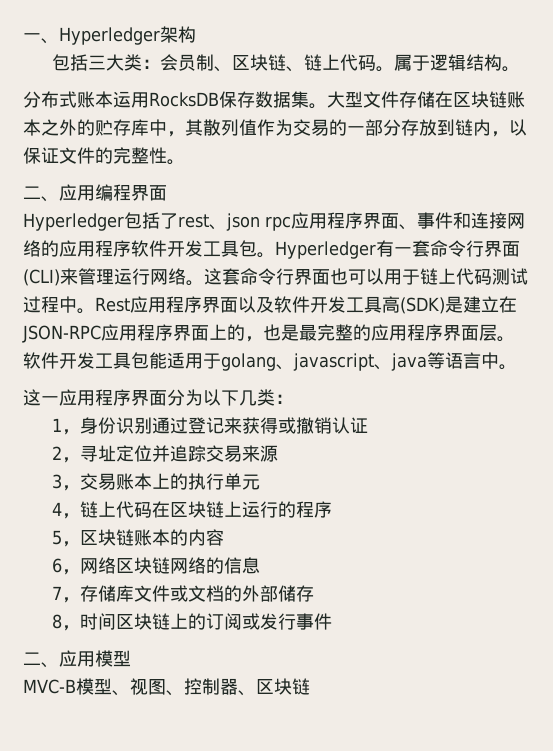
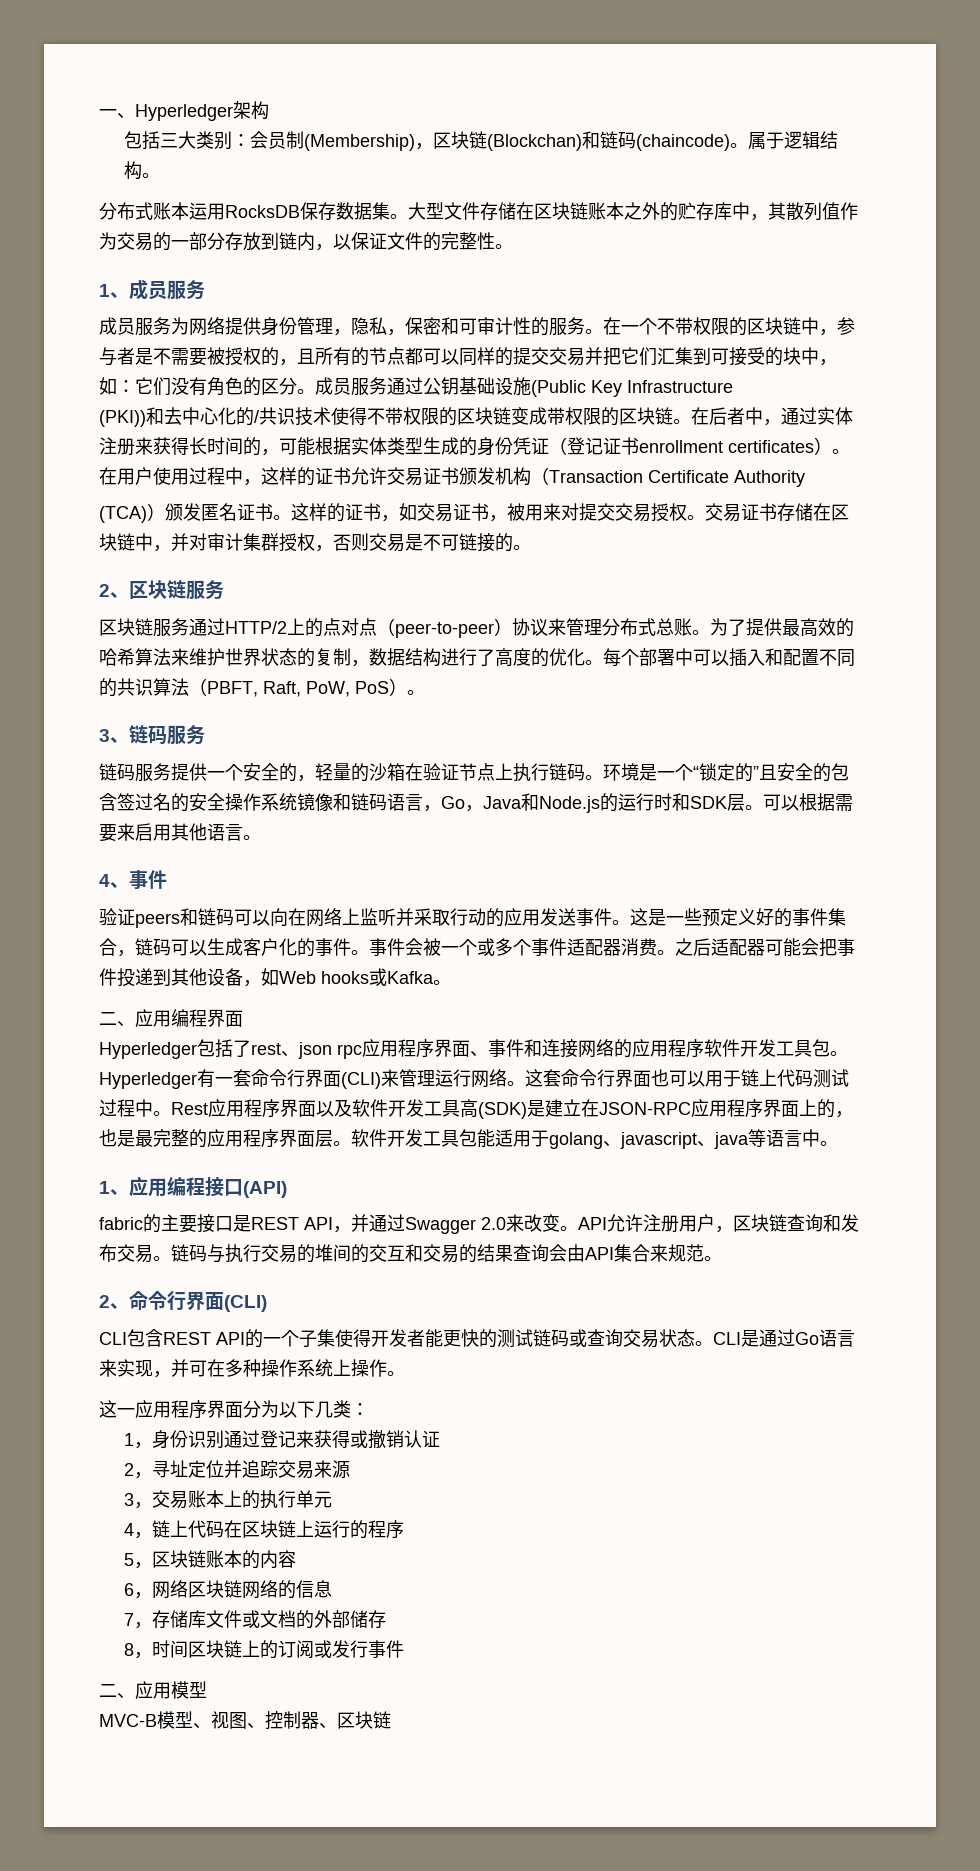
(143, 62) none -> [213,131,232,150] 别
[214,54,377,72] 、区块链、链上代码 -> [303,131,730,151] (Membership)，区块链(Blockchan)和链码(chaincode)
(185, 162) none -> [99,279,205,300] [99,317,855,336] [99,347,837,366] [99,377,733,397] [99,407,853,427] [99,437,850,456] [99,467,805,487] [99,503,849,523] [99,533,531,552] [99,580,224,600] [99,618,854,638] [99,648,855,667] [99,678,425,697] [99,725,205,745] [99,763,849,782] [99,793,853,813] [99,823,261,842] [99,870,167,889] [99,908,846,928] [99,938,855,957] [99,968,451,987] // 1、成员服务 // 成员服务为网络提供身份管理，隐私，保密和可审计性的服务。在一个不带权限的区块链中，参与者是不需要被授权的，且所有的节点都可以同样的提交交易并把它们汇集到可接受的块中，如：它们没有角色的区分。成员服务通过公钥基础设施(Public Key Infrastructure // (PKI))和去中心化的/共识技术使得不带权限的区块链变成带权限的区块链。在后者中，通过实体注册来获得长时间的，可能根据实体类型生成的身份凭证（登记证书enrollment certificates）。在用户使用过程中，这样的证书允许交易证书颁发机构（Transaction Certificate Authority // (TCA)）颁发匿名证书。这样的证书，如交易证书，被用来对提交交易授权。交易证书存储在区块链中，并对审计集群授权，否则交易是不可链接的。 // 2、区块链服务 // 区块链服务通过HTTP/2上的点对点（peer-to-peer）协议来管理分布式总账。为了提供最高效的哈希算法来维护世界状态的复制，数据结构进行了高度的优化。每个部署中可以插入和配置不同的共识算法（PBFT, Raft, PoW, PoS）。 // 3、链码服务 // 链码服务提供一个安全的，轻量的沙箱在验证节点上执行链码。环境是一个“锁定的”且安全的包含签过名的安全操作系统镜像和链码语言，Go，Java和Node.js的运行时和SDK层。可以根据需要来启用其他语言。 // 4、事件 // 验证peers和链码可以向在网络上监听并采取行动的应用发送事件。这是一些预定义好的事件集合，链码可以生成客户化的事件。事件会被一个或多个事件适配器消费。之后适配器可能会把事件投递到其他设备，如Web hooks或Kafka。
(517, 367) none -> [99,1176,287,1198] [99,1214,859,1234] [99,1244,722,1263] [99,1291,267,1312] [99,1329,855,1348] [99,1359,405,1378] // 1、应用编程接口(API) // fabric的主要接口是REST API，并通过Swagger 2.0来改变。API允许注册用户，区块链查询和发布交易。链码与执行交易的堆间的交互和交易的结果查询会由API集合来规范。 // 2、命令行界面(CLI) // CLI包含REST API的一个子集使得开发者能更快的测试链码或查询交易状态。CLI是通过Go语言来实现，并可在多种操作系统上操作。

